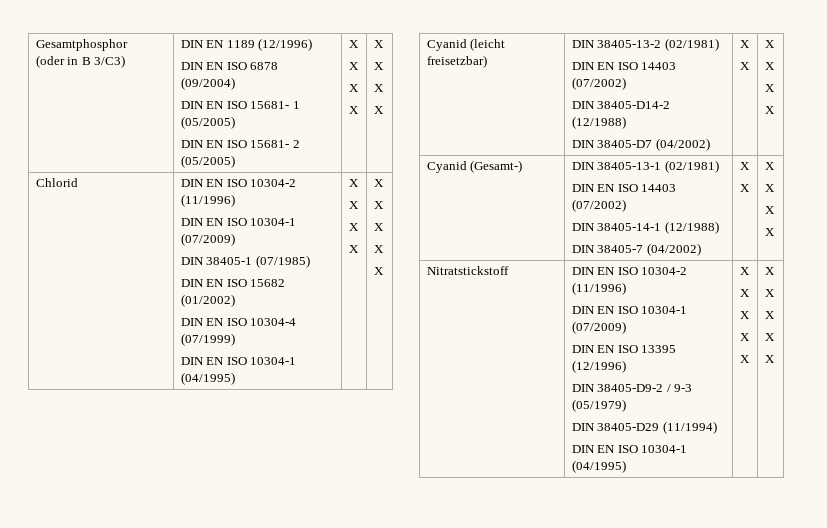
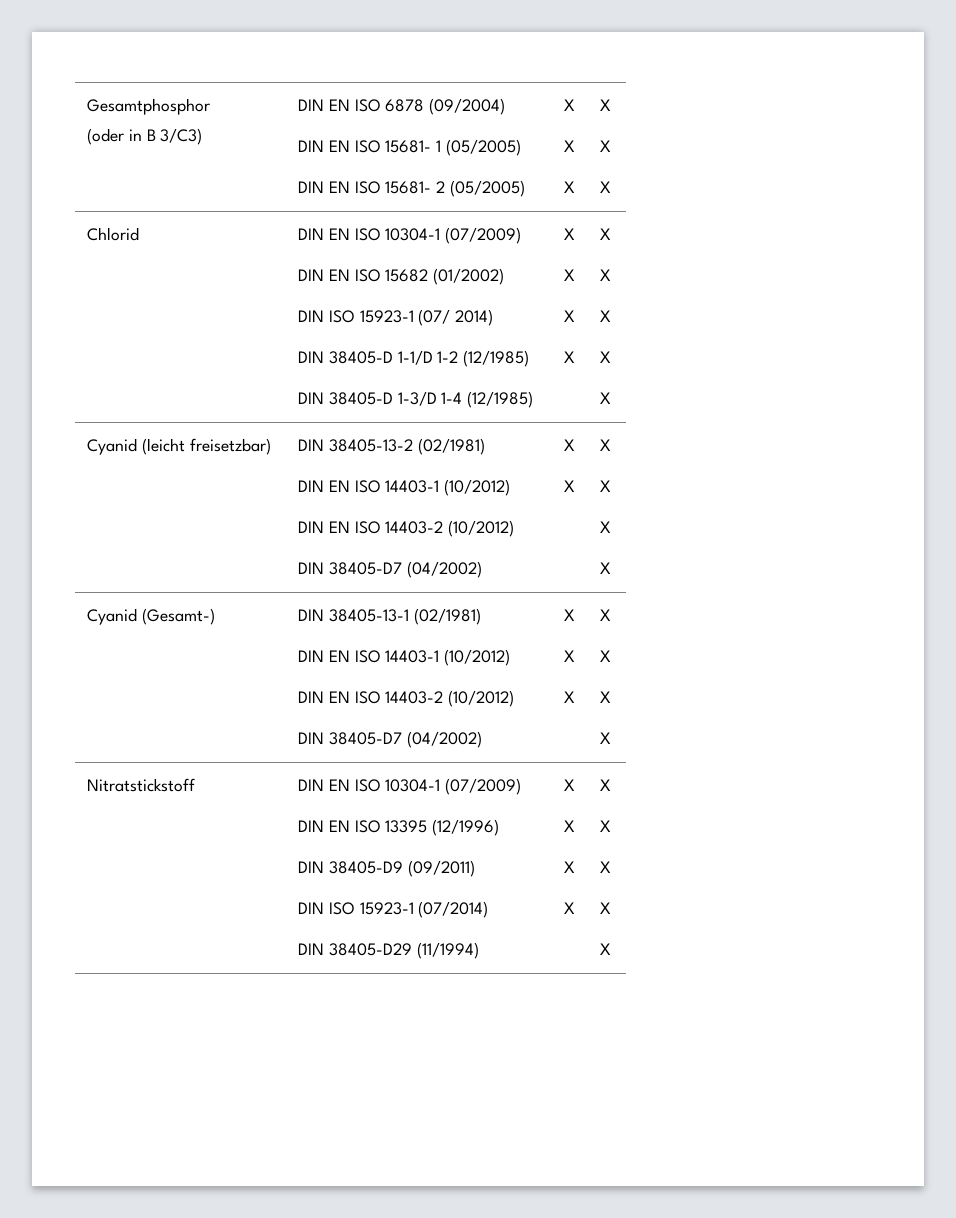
[226,38,313,51] [180,62,225,70] 1189 (12/1996) // DIN EN -> (350, 105) none
[348,106,359,114] [373,40,384,48] [373,62,384,70] [373,84,384,92] [373,106,384,114] // X | X // X // X // X -> [600,99,612,111] [600,140,612,152] [600,181,612,193] | X // X // X
[250,179,297,187] [180,194,235,207] [180,218,297,226] [180,233,235,246] [180,255,310,268] 10304-2 (11/1996) // DIN EN ISO 10304-1 (07/2009) // DIN 38405-1 (07/1985) -> [385,227,522,244] 10304-1 (07/2009)
[206,318,297,326] [180,333,235,346] [180,357,297,365] [180,372,235,385] EN ISO 10304-4 (07/1999) // DIN EN ISO 10304-1 (04/1995) -> [328,309,494,326] [298,350,530,367] [298,391,534,408] ISO 15923-1 (07/ 2014) // DIN 38405-D 1-1/D 1-2 (12/1985) // DIN 38405-D 1-3/D 1-4 (12/1985)
[641,62,677,70] [571,77,626,90] [571,101,671,109] [571,116,626,129] 14403 (07/2002) // DIN 38405-D14-2 (12/1988) -> [385,479,511,496] [298,520,515,537] 14403-1 (10/2012) // DIN EN ISO 14403-2 (10/2012)
[641,184,677,192] [571,199,626,212] [571,221,719,234] [571,243,701,256] [739,162,750,170] [739,184,750,192] 14403 (07/2002) // DIN 38405-14-1 (12/1988) // DIN 38405-7 (04/2002) | X // X -> [385,649,511,666] [298,690,515,707] [298,731,482,748] [564,609,576,621] [564,650,576,662] [564,691,576,703] 14403-1 (10/2012) // DIN EN ISO 14403-2 (10/2012) // DIN 38405-D7 (04/2002) | X // X // X
[641,267,688,275] [571,282,626,295] [571,306,638,314] 10304-2 (11/1996) // DIN EN ISO -> (381, 785) none
[597,384,693,392] [571,399,626,412] [571,421,717,434] [571,445,688,453] [571,460,626,473] [739,267,750,275] [739,289,750,297] [739,311,750,319] [739,333,750,341] [739,355,750,363] 38405-D9-2 / 9-3 (05/1979) // DIN 38405-D29 (11/1994) // DIN EN ISO 10304-1 (04/1995) | X // X // X // X // X -> [328,860,475,877] [298,901,489,918] [298,942,479,959] [564,779,576,791] [564,820,576,832] [564,861,576,873] [564,902,576,914] 38405-D9 (09/2011) // DIN ISO 15923-1 (07/2014) // DIN 38405-D29 (11/1994) | X // X // X // X

